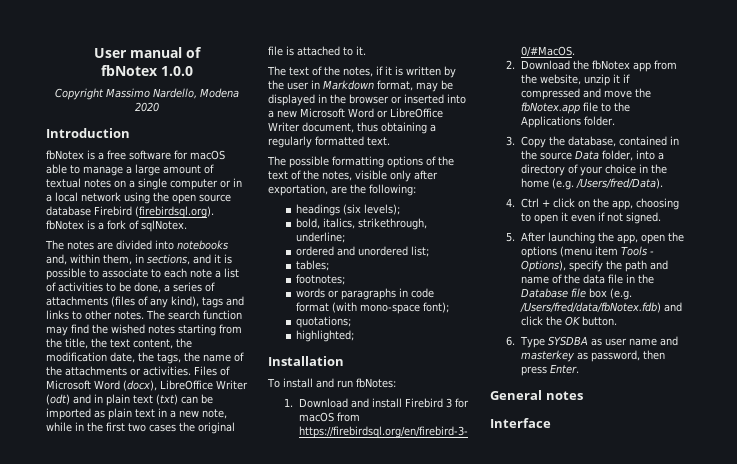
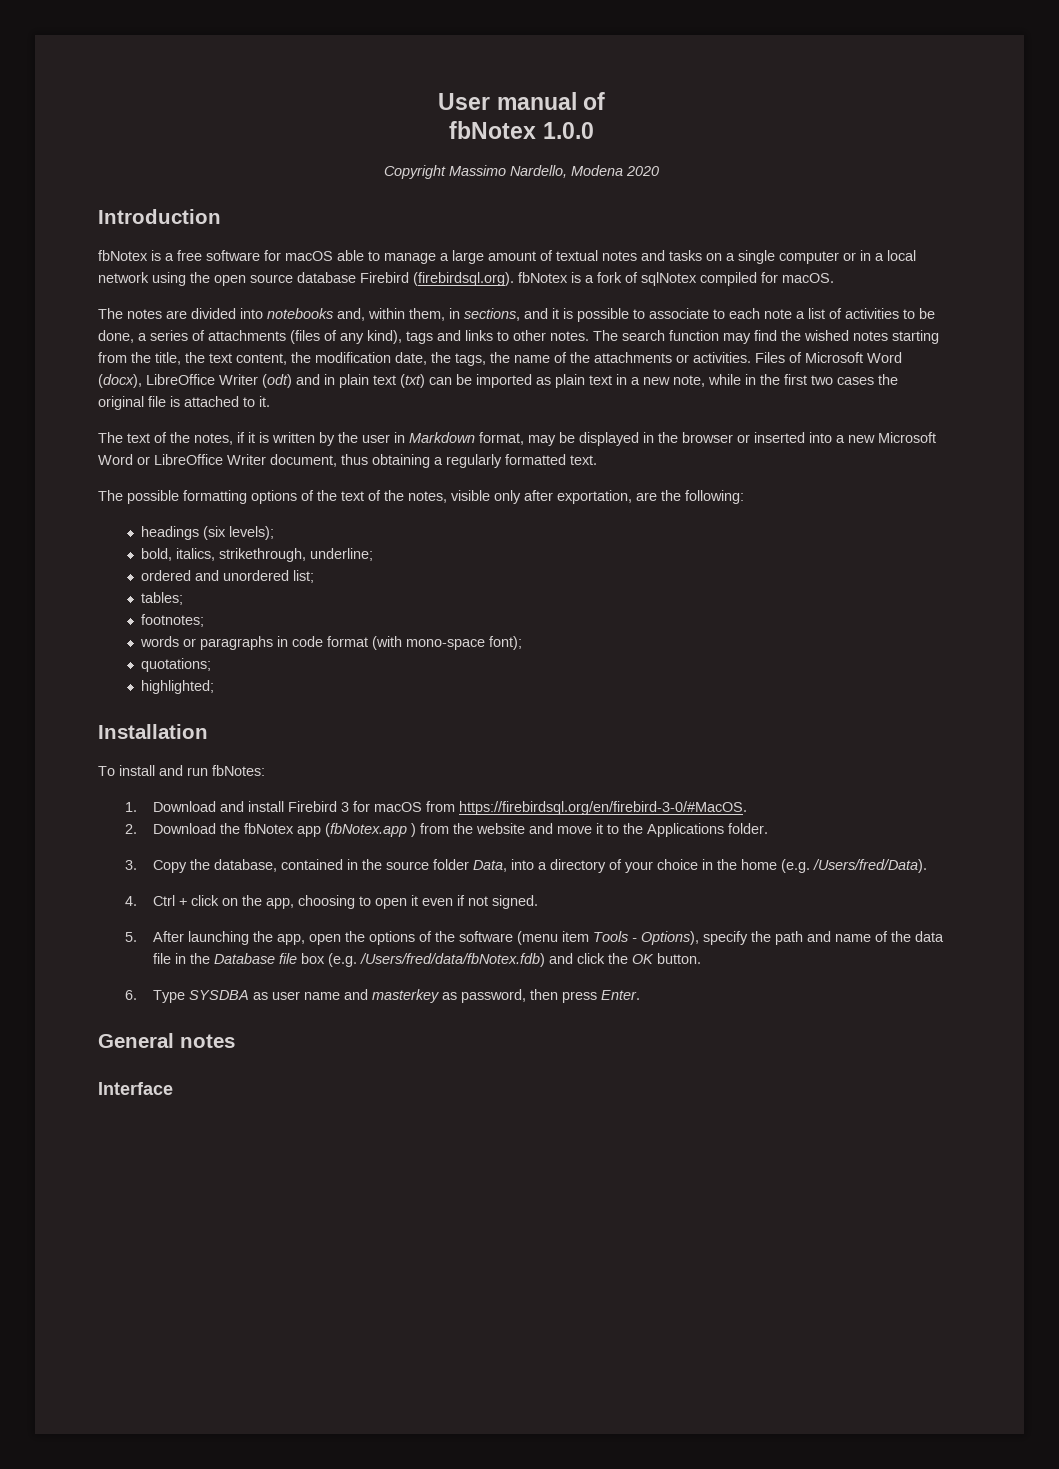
(111, 183) none -> [641,250,702,261] and tasks
[141,220,187,232] sqlNotex. -> [641,272,834,286] sqlNotex compiled for macOS.
[654,60,678,70] [521,74,631,86] [521,88,652,100] [521,102,599,114] from the website, unzip it if compressed and move the fbNotex.app file -> [324,823,603,837] (fbNotex.app ) from the website and move it
[575,150,634,161] Data folder, -> [432,859,507,872] folder Data,
(558, 252) none -> [418,931,513,942] of the software

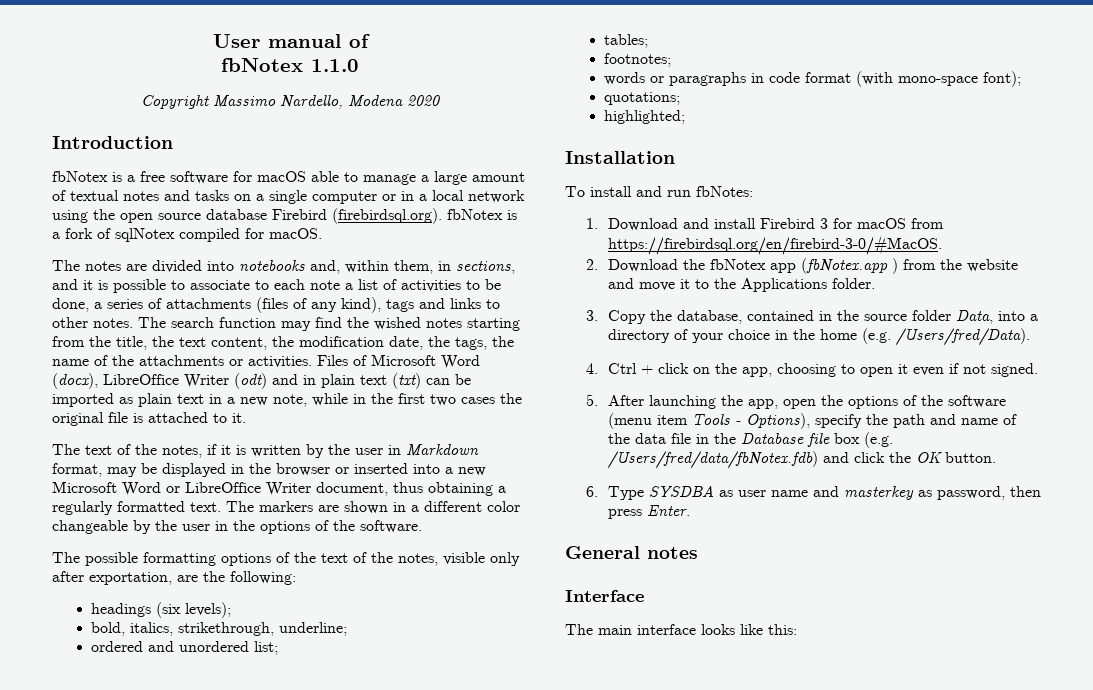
[542,122,594,139] 1.0.0 -> [311,59,359,72] 1.1.0
(597, 460) none -> [226,501,520,514] [52,520,422,534] The markers are shown in a different color changeable by the user in the options of the software.
(173, 1088) none -> [565,624,797,635] // The main interface looks like this:

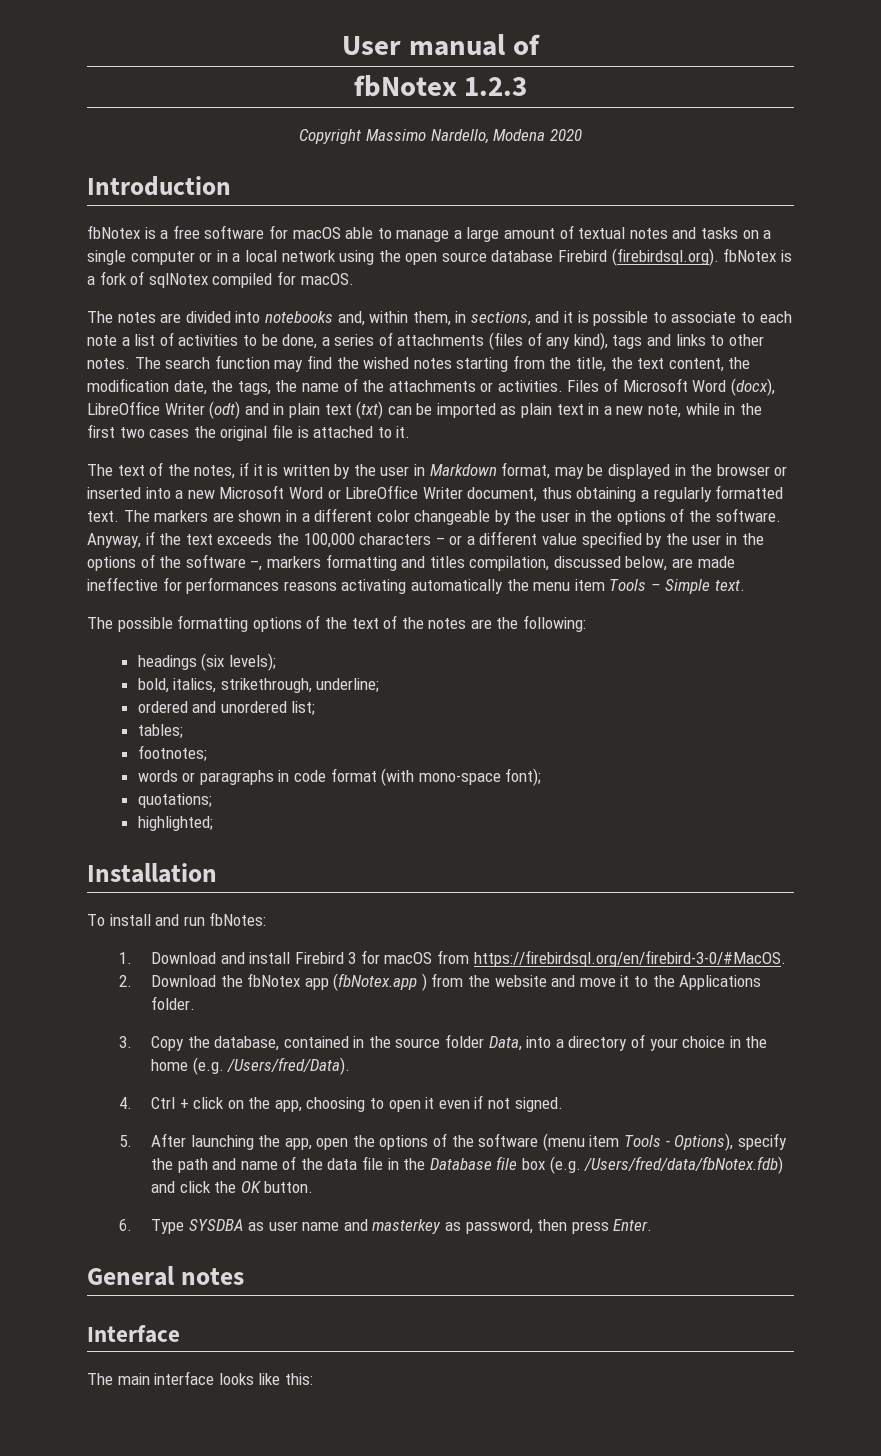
[311,59,359,72] 1.1.0 -> [464,77,528,96] 1.2.3
(422, 526) none -> [87,531,764,548] [87,554,735,571] [87,577,746,594] Anyway, if the text exceeds the 100,000 characters – or a different value specified by the user in the options of the software –, markers formatting and titles compilation, discussed below, are made ineffective for performances reasons activating automatically the menu item Tools – Simple text.
[398,552,520,566] [52,571,172,585] notes, visible only after exportation, -> [428,618,467,629] notes

